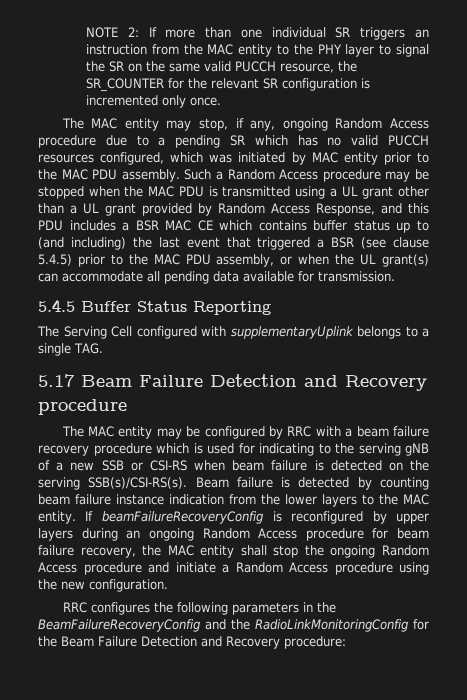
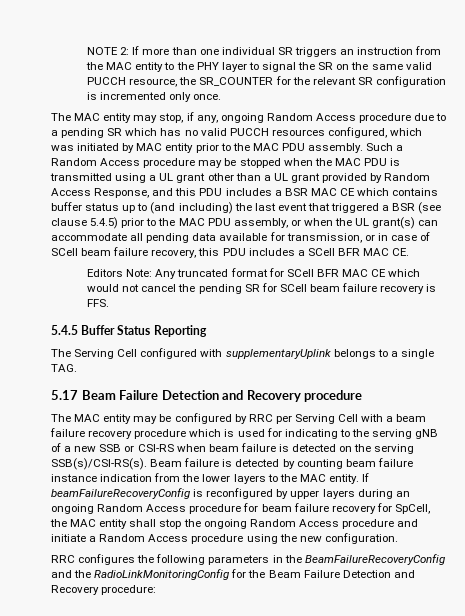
[318,271,395,282] transmission. -> [286,232,431,243] [51,247,410,258] [87,268,421,279] [87,283,437,294] [87,299,110,307] transmission, or in case of SCell beam failure recovery, this PDU includes a SCell BFR MAC CE. // Editors Note: Any truncated format for SCell BFR MAC CE which would not cancel the pending SR for SCell beam failure recovery is FFS.
(312, 431) none -> [275,414,359,424] per Serving Cell
[80,547,136,558] recovery, -> [331,503,430,514] recovery for SpCell,

